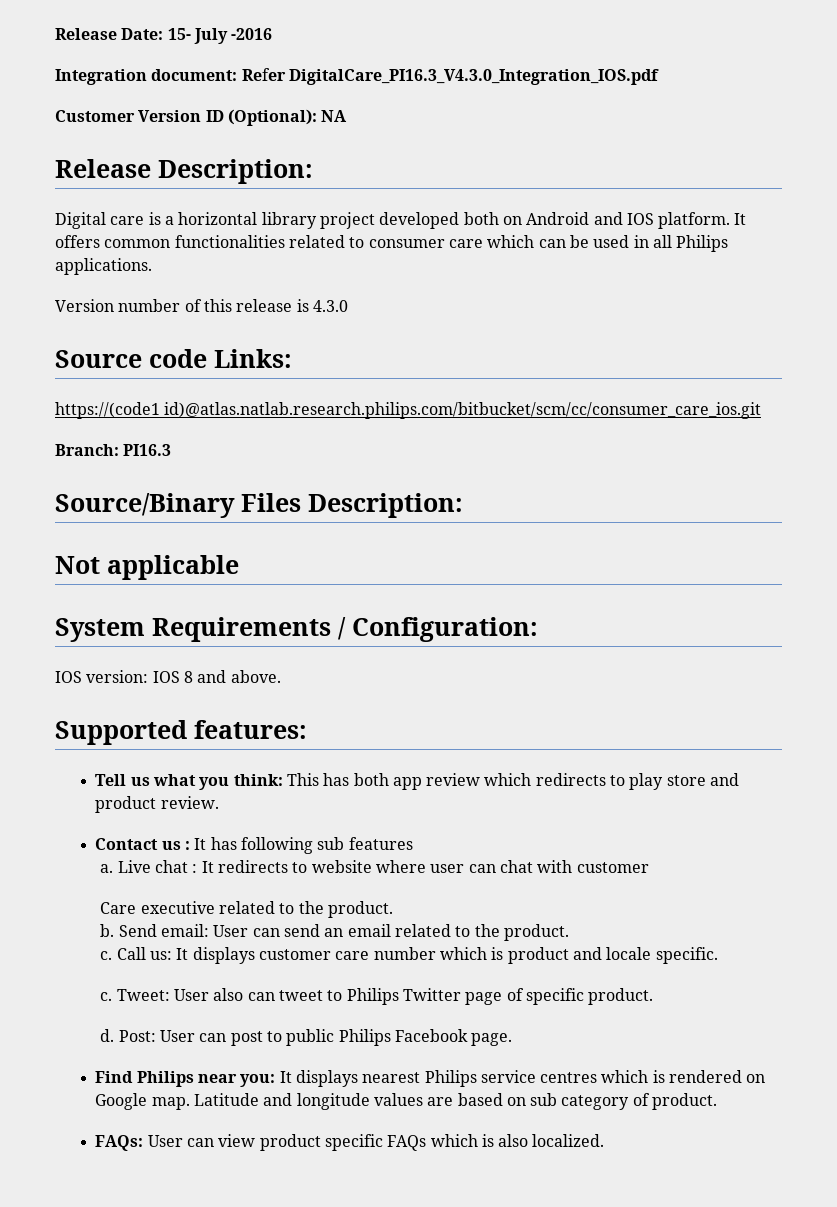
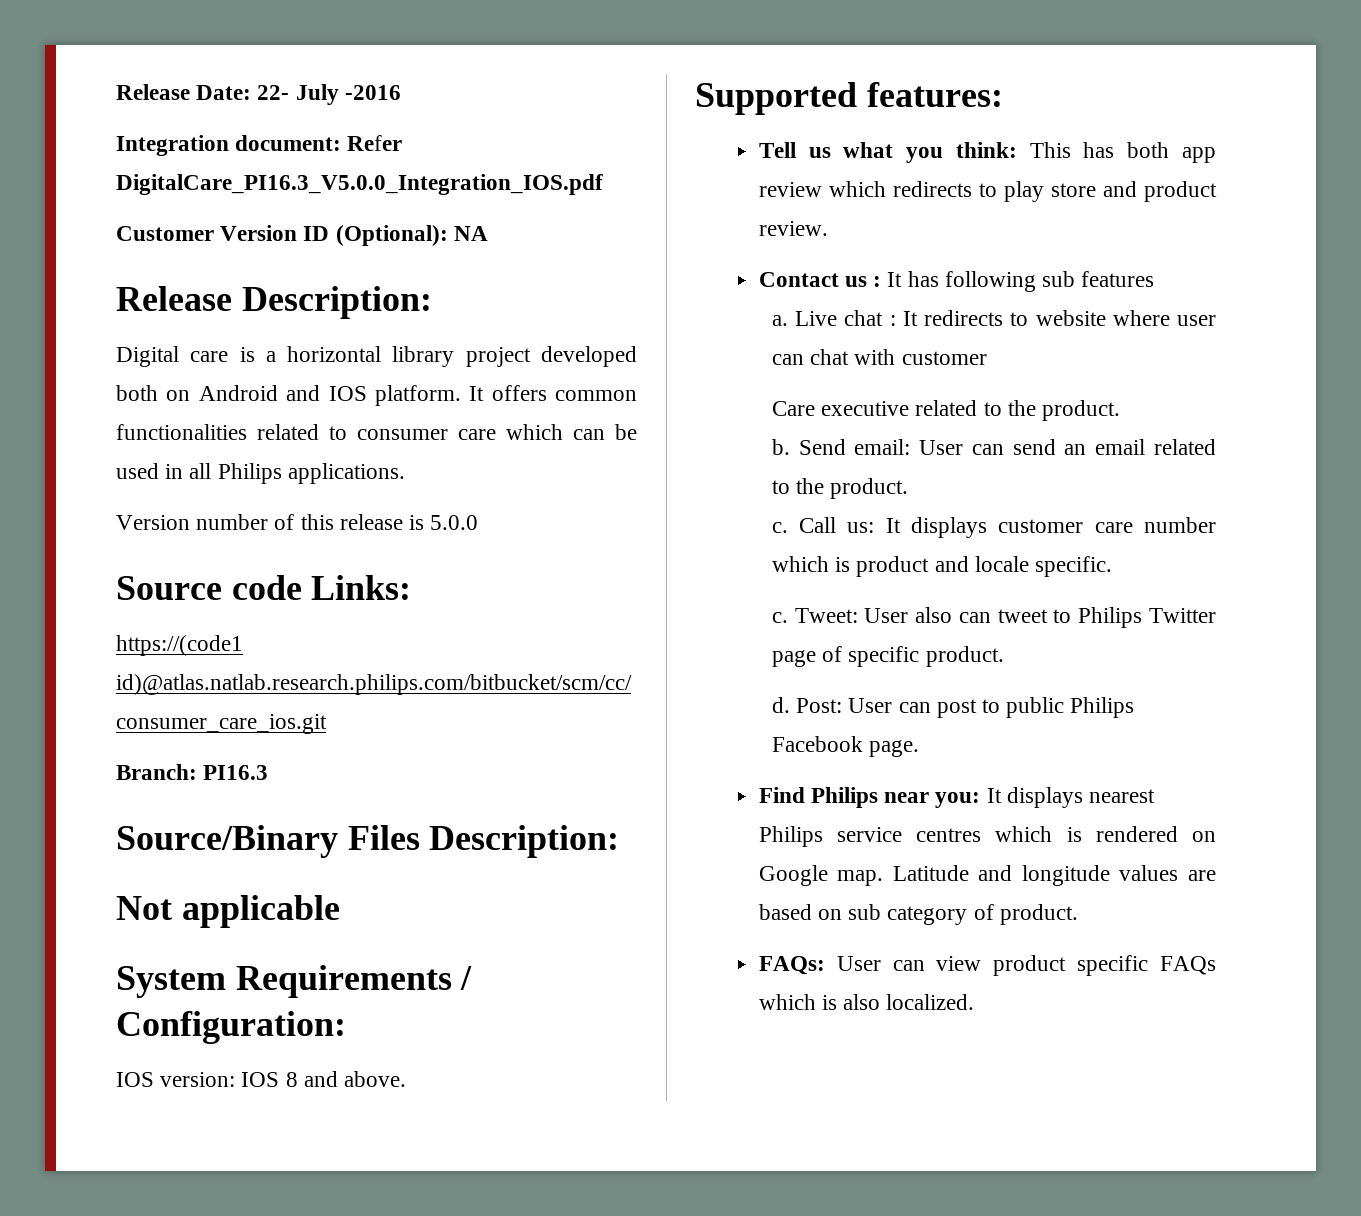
[167,28,191,40] 15- -> [257,85,290,100] 22-
[288,69,659,85] DigitalCare_PI16.3_V4.3.0_Integration_IOS.pdf -> [116,174,603,195] DigitalCare_PI16.3_V5.0.0_Integration_IOS.pdf
[312,300,348,312] 4.3.0 -> [430,515,479,530] 5.0.0

